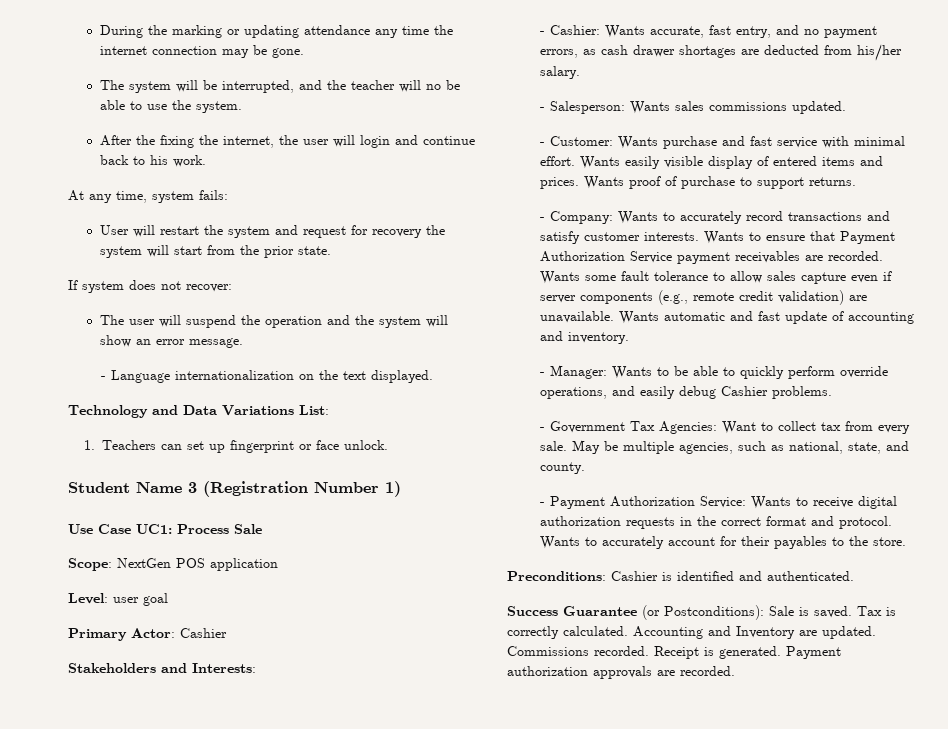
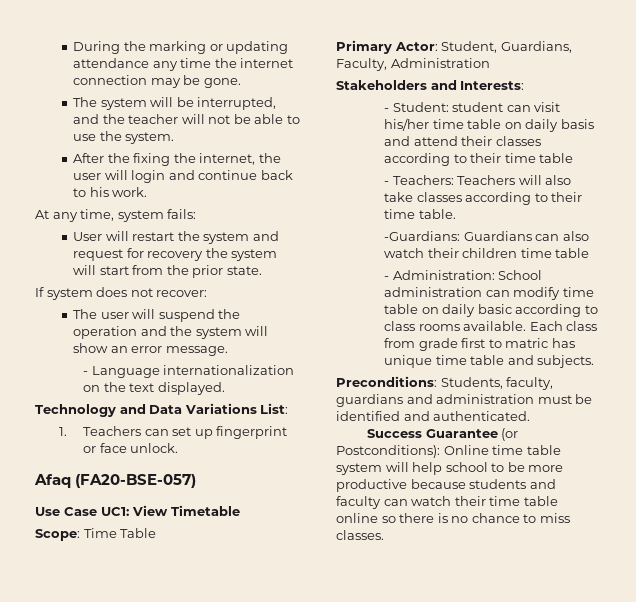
[425,84,441,90] no -> [208,115,231,124] not
[68,481,401,497] Student Name 3 (Registration Number 1) -> [34,474,197,488] Afaq (FA20-BSE-057)
[177,524,262,534] Process Sale -> [132,505,240,516] View Timetable
[117,558,278,571] [68,593,168,606] [68,628,227,641] [68,663,256,673] [539,25,877,38] [539,44,902,61] [539,66,580,79] [539,101,846,114] [539,136,905,149] [539,156,883,169] [539,176,856,189] [539,211,890,224] [539,231,895,244] [539,251,883,264] [539,271,892,284] [539,290,867,305] [539,311,914,324] [539,331,629,344] [539,365,888,379] [539,386,832,399] [539,421,910,434] [539,440,909,454] [539,462,585,474] [539,496,897,509] [539,516,892,529] [539,536,906,549] [507,571,672,581] NextGen POS application // Level: user goal // Primary Actor: Cashier // Stakeholders and Interests: // - Cashier: Wants accurate, fast entry, and no payment errors, as cash drawer shortages are deducted from his/her salary. // - Salesperson: Wants sales commissions updated. // - Customer: Wants purchase and fast service with minimal effort. Wants easily visible display of entered items and prices. Wants proof of purchase to support returns. // - Company: Wants to accurately record transactions and satisfy customer interests. Wants to ensure that Payment Authorization Service payment receivables are recorded. Wants some fault tolerance to allow sales capture even if server components (e.g., remote credit validation) are unavailable. Wants automatic and fast update of accounting and inventory. // - Manager: Wants to be able to quickly perform override operations, and easily debug Cashier problems. // - Government Tax Agencies: Want to collect tax from every sale. May be multiple agencies, such as national, state, and county. // - Payment Authorization Service: Wants to receive digital authorization requests in the correct format and protocol. Wants to accurately account for their payables to the store. // Preconditions: Cashier is -> [83,528,157,538] [336,40,572,54] [336,58,490,71] [336,80,525,90] [384,102,561,112] [384,118,594,132] [384,136,541,146] [384,153,574,166] [384,175,572,185] [384,192,583,205] [384,209,456,219] [384,231,589,241] [384,248,590,258] [384,270,543,280] [384,287,594,300] [384,304,598,317] [384,321,598,331] [384,338,575,351] [384,355,595,368] [336,376,554,390] [336,394,593,407] Time Table // Primary Actor: Student, Guardians, Faculty, Administration // Stakeholders and Interests: // - Student: student can visit his/her time table on daily basis and attend their classes according to their time table // - Teachers: Teachers will also take classes according to their time table. // -Guardians: Guardians can also watch their children time table // - Administration: School administration can modify time table on daily basic according to class rooms available. Each class from grade first to matric has unique time table and subjects. // Preconditions: Students, faculty, guardians and administration must be
[769,606,896,618] [507,626,876,639] [507,646,841,659] [507,666,735,679] Sale is saved. Tax is correctly calculated. Accounting and Inventory are updated. Commissions recorded. Receipt is generated. Payment authorization approvals are recorded. -> [443,445,561,455] [336,462,564,475] [336,479,556,492] [336,496,558,509] [336,513,570,523] [336,530,384,540] Online time table system will help school to be more productive because students and faculty can watch their time table online so there is no chance to miss classes.

